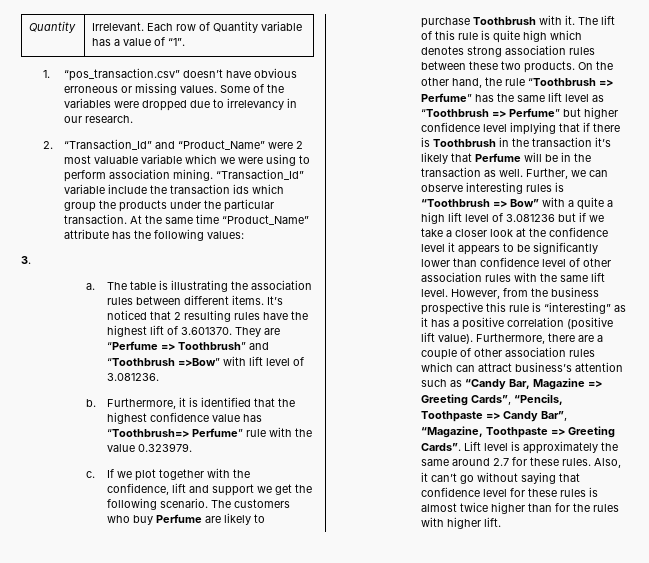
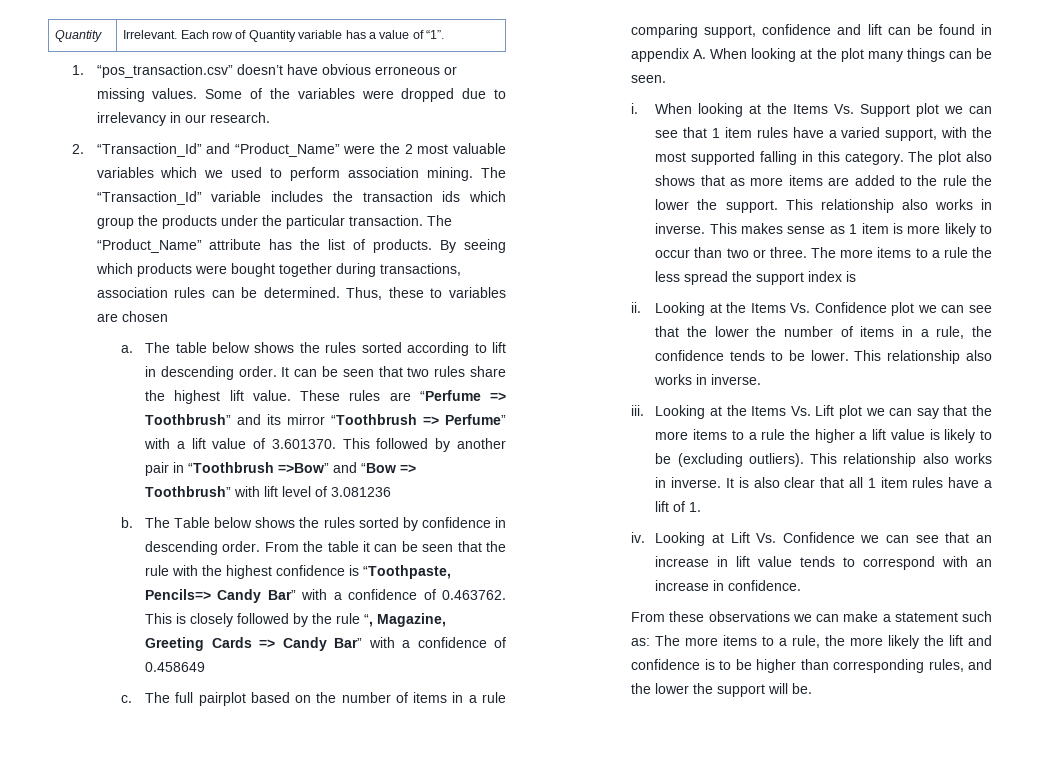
(294, 145) none -> [380,143,401,154] the
[141,154,183,164] variable -> [96,167,154,178] variables
[238,154,297,166] were using -> [231,167,263,178] used
(214, 175) none -> [480,167,506,178] The
[108,184,148,194] include -> [271,191,324,202] includes
[130,214,310,225] [64,229,245,241] [21,256,31,264] [85,280,313,292] [107,295,284,305] [107,310,309,322] [107,325,262,337] At the same time “Product_Name” attribute has the following values: // 3. // a. The table is illustrating the association rules between different items. It’s noticed that 2 resulting rules have the highest lift of 3.601370. They -> [426,215,452,226] [96,239,506,253] [95,263,461,277] [96,287,506,300] [96,311,168,322] [120,342,506,356] [145,366,507,380] [145,390,381,404] The “Product_Name” attribute has the list of products. By seeing which products were bought together during transactions, association rules can be determined. Thus, these to variables are chosen // a. The table below shows the rules sorted according to lift in descending order. It can be seen that two rules share the highest lift value. These rules
[107,358,221,366] “Toothbrush =>Bow” -> [267,414,506,425] [144,438,506,452] [145,462,417,476] [145,486,232,497] its mirror “Toothbrush => Perfume” with a lift value of 3.601370. This followed by another pair in “Toothbrush =>Bow” and “Bow => Toothbrush”
[107,373,160,381] 3.081236. -> [331,487,392,497] 3.081236
[107,397,296,409] [107,412,263,424] [107,427,313,437] [107,443,193,452] [85,468,251,481] [107,483,313,496] [107,498,291,510] [107,513,266,525] [421,15,616,28] [421,30,583,43] [421,45,596,57] [421,61,614,73] [421,77,614,88] [421,92,605,102] [421,107,619,119] [421,122,621,135] [421,137,612,147] [421,152,592,164] [421,167,609,179] [421,182,565,194] [421,197,614,210] [421,212,605,224] [421,227,609,237] [421,242,599,255] [421,257,612,267] [421,272,606,282] [421,287,600,299] [421,302,627,315] [421,317,614,330] [421,332,604,344] [421,347,596,360] [421,362,624,372] [421,378,603,390] [421,394,564,406] [421,411,568,422] [421,426,616,438] [421,441,619,454] [421,457,622,468] [421,472,581,484] [421,487,599,497] [421,502,620,514] [421,517,502,529] Furthermore, it is identified that the highest confidence value has “Toothbrush=> Perfume” rule with the value 0.323979. // c. If we plot together with the confidence, lift and support we get the following scenario. The customers who buy Perfume are likely to purchase Toothbrush with it. The lift of this rule is quite high which denotes strong association rules between these two products. On the other hand, the rule “Toothbrush => Perfume” has the same lift level as “Toothbrush => Perfume” but higher confidence level implying that if there is Toothbrush in the transaction it’s likely that Perfume will be in the transaction as well. Further, we can observe interesting rules is “Toothbrush => Bow” with a quite a high lift level of 3.081236 but if we take a closer look at the confidence level it appears to be significantly lower than confidence level of other association rules with the same lift level. However, from the business prospective this rule is “interesting” as it has a positive correlation (positive lift value). Furthermore, there are a couple of other association rules which can attract business’s attention such as “Candy Bar, Magazine => Greeting Cards”, “Pencils, Toothpaste => Candy Bar”, “Magazine, Toothpaste => Greeting Cards”. Lift level is approximately the same around 2.7 for these rules. Also, it can’t go without saying that confidence level for these rules is almost twice higher than for the rules with higher lift. -> [145,517,506,531] [145,541,506,555] [145,565,452,579] [145,589,506,603] [145,613,447,627] [145,637,506,651] [145,662,206,672] [120,692,507,706] [631,24,992,38] [631,48,993,62] [631,75,667,83] [631,103,992,117] [655,127,992,141] [655,151,992,165] [655,175,992,186] [655,199,992,213] [655,223,992,237] [655,247,992,258] [655,271,857,285] [631,302,992,316] [655,326,992,339] [655,350,992,364] [654,374,762,385] [631,405,992,419] [655,429,993,443] [655,453,992,467] [655,477,992,488] [655,501,702,512] [631,532,992,546] [655,556,992,570] [655,580,802,591] [631,611,992,622] [631,635,992,649] [631,659,992,673] [631,683,813,697] The Table below shows the rules sorted by confidence in descending order. From the table it can be seen that the rule with the highest confidence is “Toothpaste, Pencils=> Candy Bar” with a confidence of 0.463762. This is closely followed by the rule “, Magazine, Greeting Cards => Candy Bar” with a confidence of 0.458649 // c. The full pairplot based on the number of items in a rule comparing support, confidence and lift can be found in appendix A. When looking at the plot many things can be seen. // i. When looking at the Items Vs. Support plot we can see that 1 item rules have a varied support, with the most supported falling in this category. The plot also shows that as more items are added to the rule the lower the support. This relationship also works in inverse. This makes sense as 1 item is more likely to occur than two or three. The more items to a rule the less spread the support index is // ii. Looking at the Items Vs. Confidence plot we can see that the lower the number of items in a rule, the confidence tends to be lower. This relationship also works in inverse. // iii. Looking at the Items Vs. Lift plot we can say that the more items to a rule the higher a lift value is likely to be (excluding outliers). This relationship also works in inverse. It is also clear that all 1 item rules have a lift of 1. // iv. Looking at Lift Vs. Confidence we can see that an increase in lift value tends to correspond with an increase in confidence. // From these observations we can make a statement such as: The more items to a rule, the more likely the lift and confidence is to be higher than corresponding rules, and the lower the support will be.

